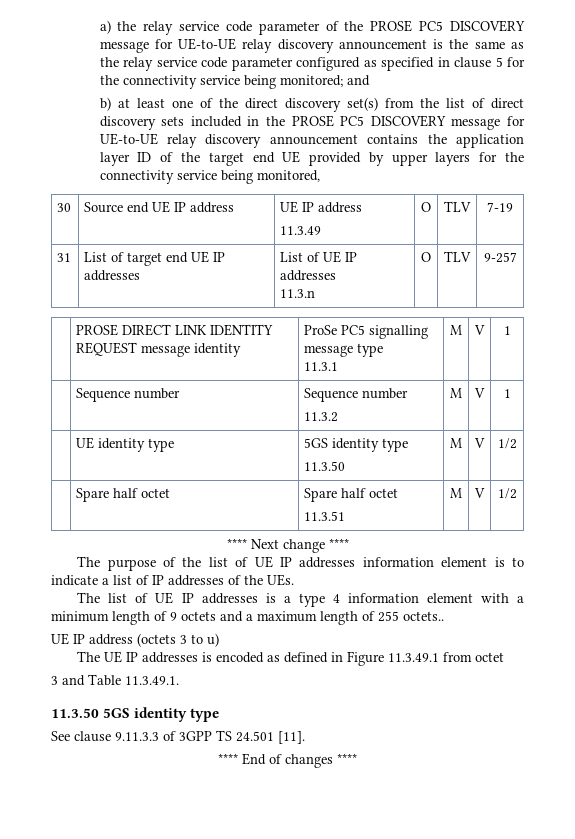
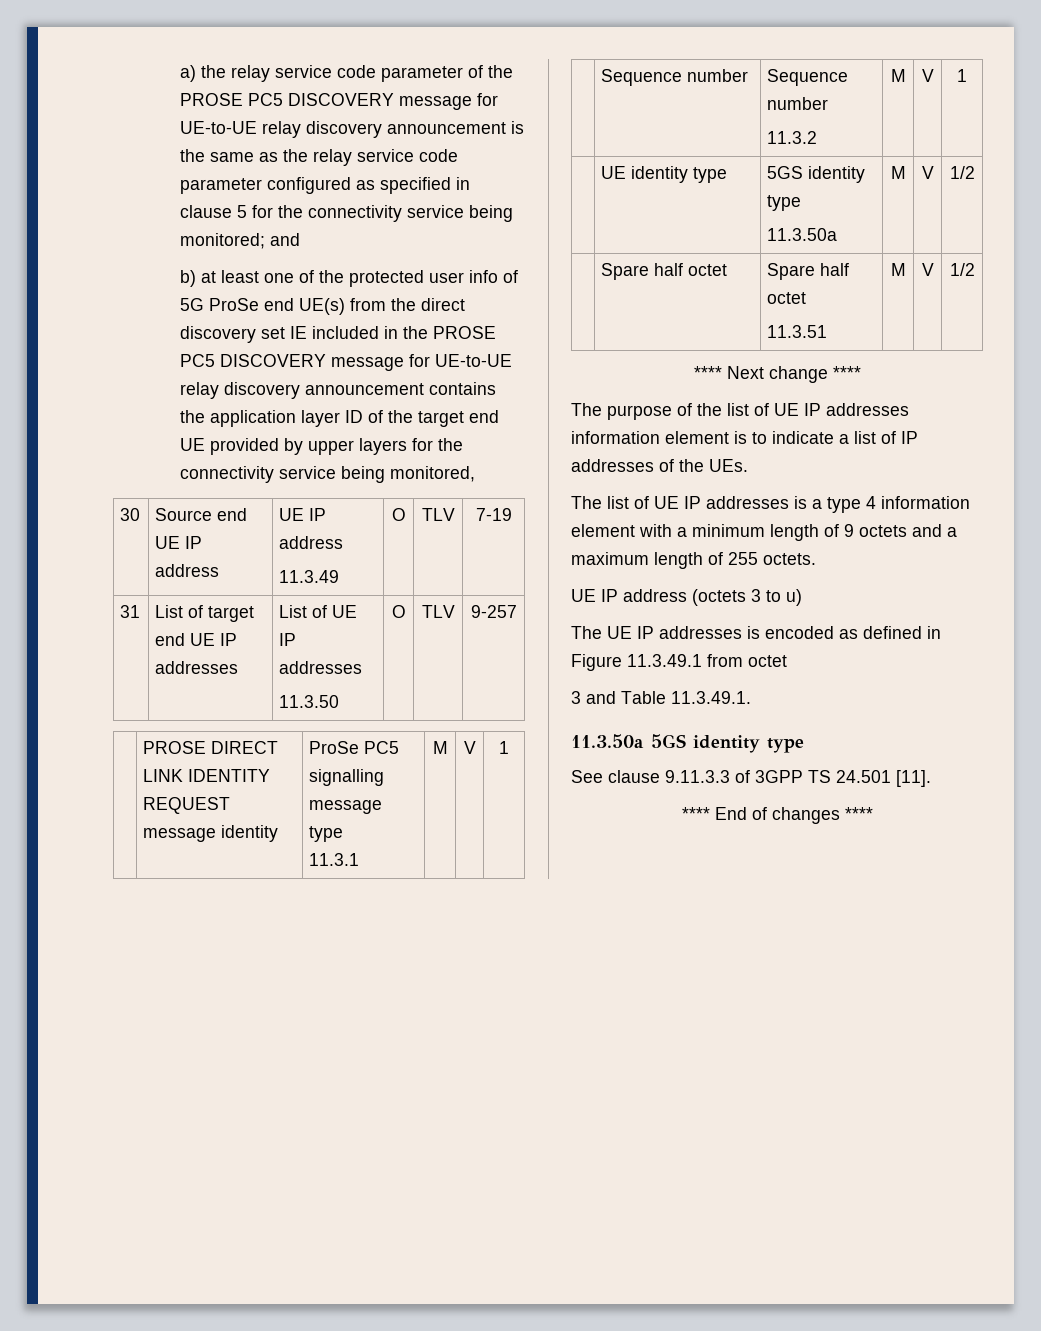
[244,97,524,112] [99,116,185,130] direct discovery set(s) from the list of direct discovery sets -> [349,270,519,287] [180,298,466,315] [180,326,308,343] protected user info of 5G ProSe end UE(s) from the direct discovery set IE
[280,289,316,298] 11.3.n -> [279,695,340,708] 11.3.50
[304,461,346,471] 11.3.50 -> [767,228,838,241] 11.3.50a
[403,611,444,621] octets.. -> [763,553,816,565] octets.
[51,708,99,718] 11.3.50 -> [571,734,644,748] 11.3.50a

